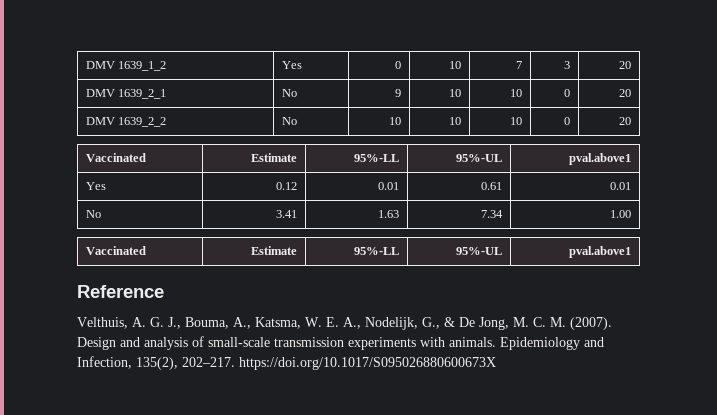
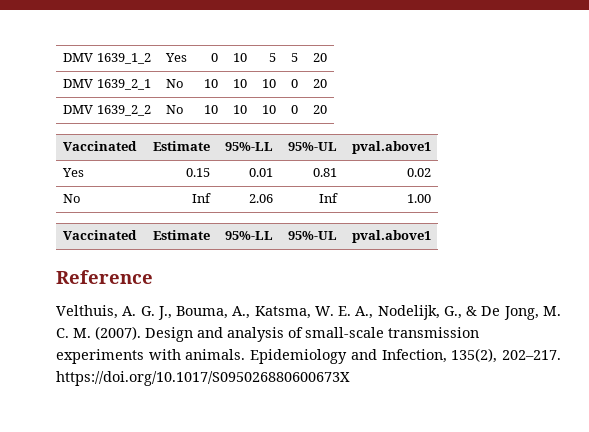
[516,61,523,69] [564,61,571,69] 7 | 3 -> [268,53,276,62] [290,53,298,62] 5 | 5
[395,89,402,97] 9 -> [203,79,218,88] 10
[276,182,298,190] 0.12 -> [185,168,210,177] 0.15
[481,182,503,190] [610,182,632,190] [85,210,101,218] [276,210,298,218] [378,210,400,218] [481,210,504,218] 0.61 | 0.01 // No | 3.41 | 1.63 | 7.34 -> [312,168,337,177] [406,168,431,177] [63,194,82,203] [191,193,211,203] [248,194,273,203] [318,193,338,203] 0.81 | 0.02 // No | Inf | 2.06 | Inf

